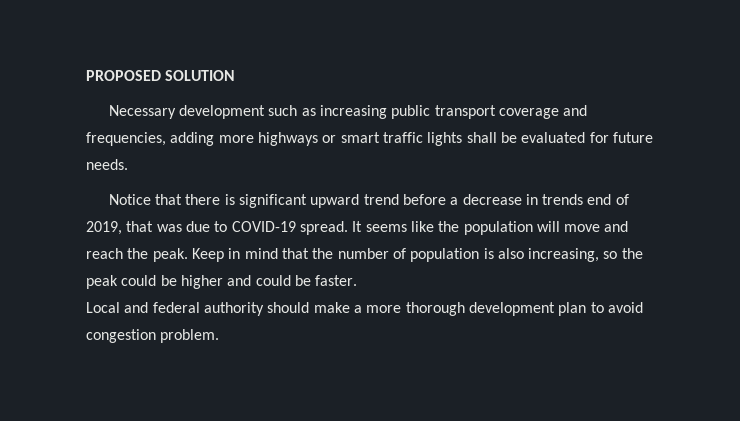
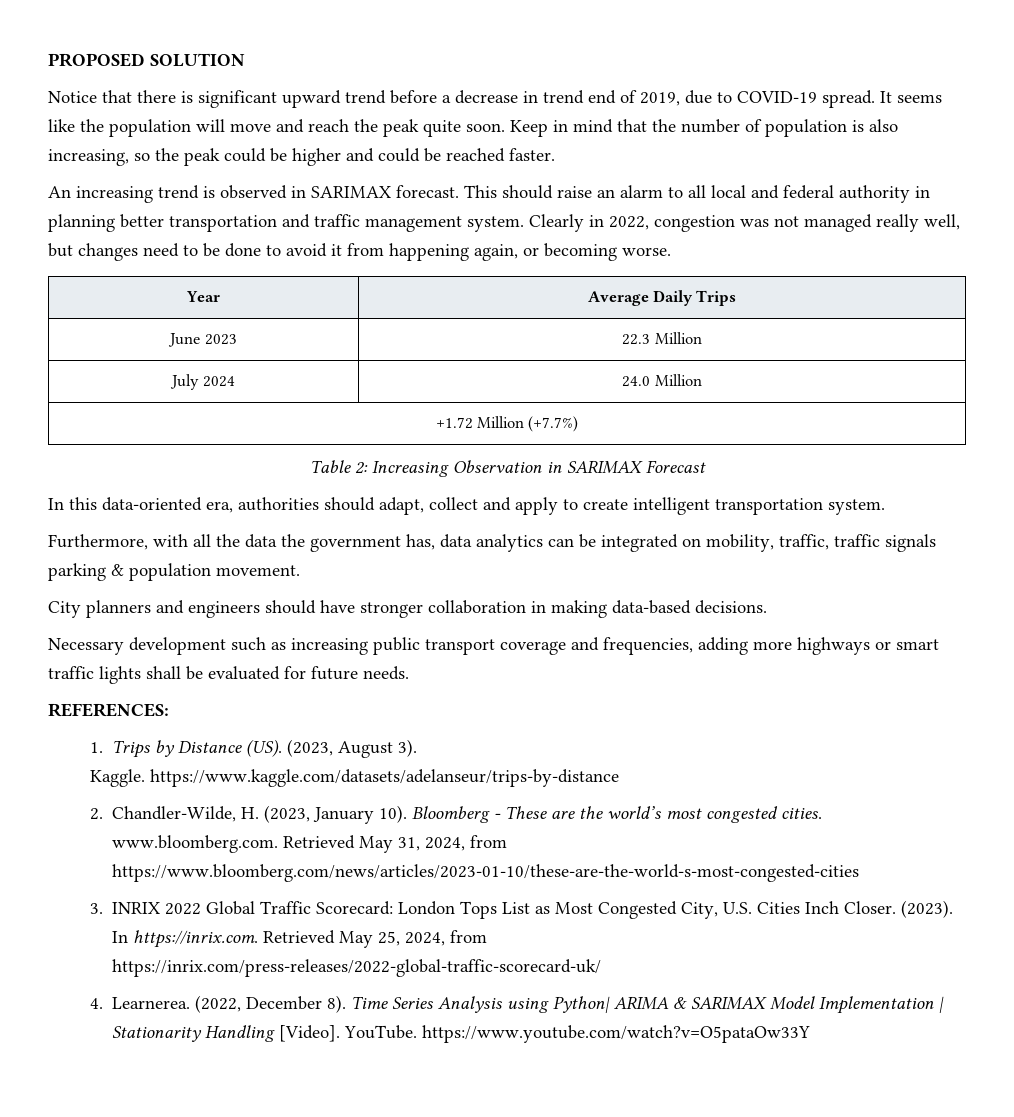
(236, 75) none -> [48,90,942,108] [48,119,898,137] [48,148,555,166] [48,185,930,203] [48,214,960,232] [48,243,671,261] [186,291,220,302] [587,290,737,306] [168,333,237,347] [622,332,702,345] [169,374,236,390] [622,374,702,387] [435,416,579,432] [309,460,706,477] [48,497,885,515] [48,534,936,552] [48,563,300,581] [48,600,767,618] // Notice that there is significant upward trend before a decrease in trend end of 2019, due to COVID-19 spread. It seems like the population will move and reach the peak quite soon. Keep in mind that the number of population is also increasing, so the peak could be higher and could be reached faster. // An increasing trend is observed in SARIMAX forecast. This should raise an alarm to all local and federal authority in planning better transportation and traffic management system. Clearly in 2022, congestion was not managed really well, but changes need to be done to avoid it from happening again, or becoming worse. // Year | Average Daily Trips // June 2023 | 22.3 Million // July 2024 | 24.0 Million // +1.72 Million (+7.7%) // Table 2: Increasing Observation in SARIMAX Forecast // In this data-oriented era, authorities should adapt, collect and apply to create intelligent transportation system. // Furthermore, with all the data the government has, data analytics can be integrated on mobility, traffic, traffic signals parking & population movement. // City planners and engineers should have stronger collaboration in making data-based decisions.
[108,194,629,208] [86,221,629,235] [86,248,643,262] [86,275,358,289] [86,302,643,316] [86,329,220,343] Notice that there is significant upward trend before a decrease in trends end of 2019, that was due to COVID-19 spread. It seems like the population will move and reach the peak. Keep in mind that the number of population is also increasing, so the peak could be higher and could be faster. // Local and federal authority should make a more thorough development plan to avoid congestion problem. -> [48,703,169,717] [90,739,418,758] [90,769,620,787] [90,805,823,824] [112,835,508,853] [112,864,860,882] [90,900,954,919] [112,930,488,948] [112,959,602,977] [90,995,945,1014] [112,1025,811,1043] REFERENCES: // 1. Trips by Distance (US). (2023, August 3). // Kaggle. https://www.kaggle.com/datasets/adelanseur/trips-by-distance // 2. Chandler-Wilde, H. (2023, January 10). Bloomberg - These are the world’s most congested cities. www.bloomberg.com. Retrieved May 31, 2024, from https://www.bloomberg.com/news/articles/2023-01-10/these-are-the-world-s-most-congested-cities // 3. INRIX 2022 Global Traffic Scorecard: London Tops List as Most Congested City, U.S. Cities Inch Closer. (2023). In https://inrix.com. Retrieved May 25, 2024, from https://inrix.com/press-releases/2022-global-traffic-scorecard-uk/ // 4. Learnerea. (2022, December 8). Time Series Analysis using Python| ARIMA & SARIMAX Model Implementation | Stationarity Handling [Video]. YouTube. https://www.youtube.com/watch?v=O5pataOw33Y

